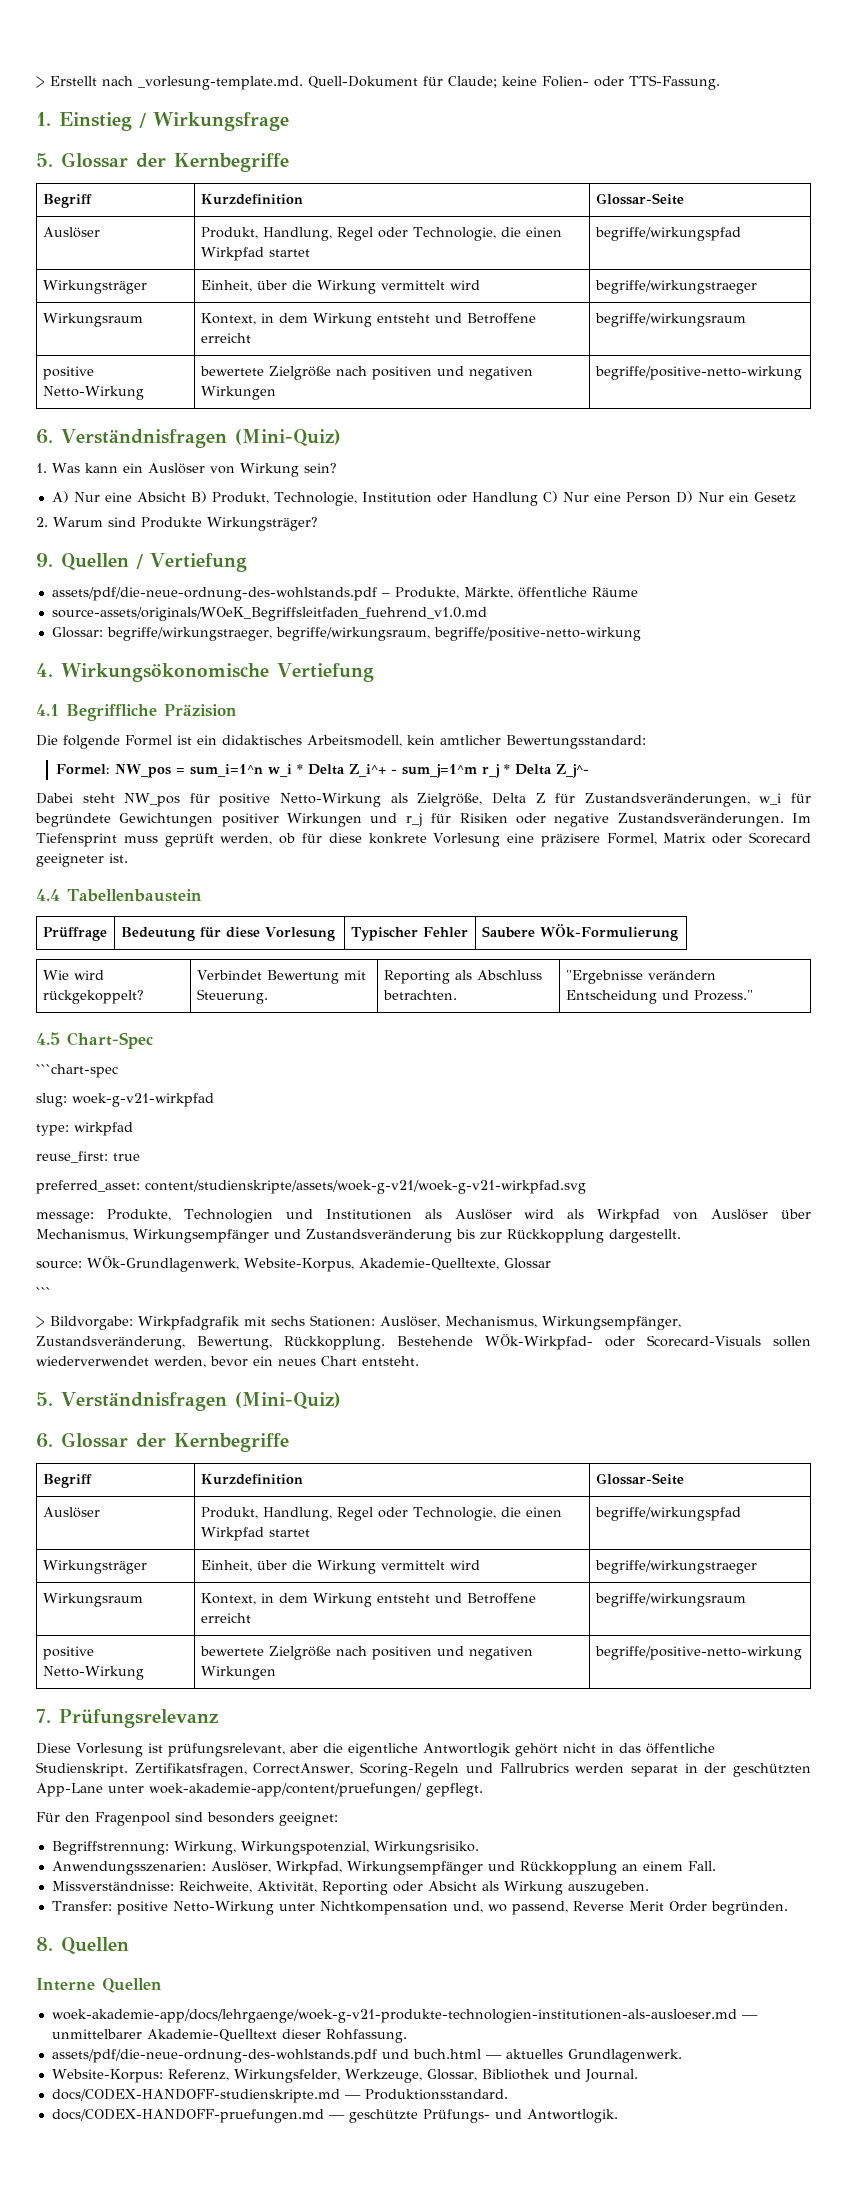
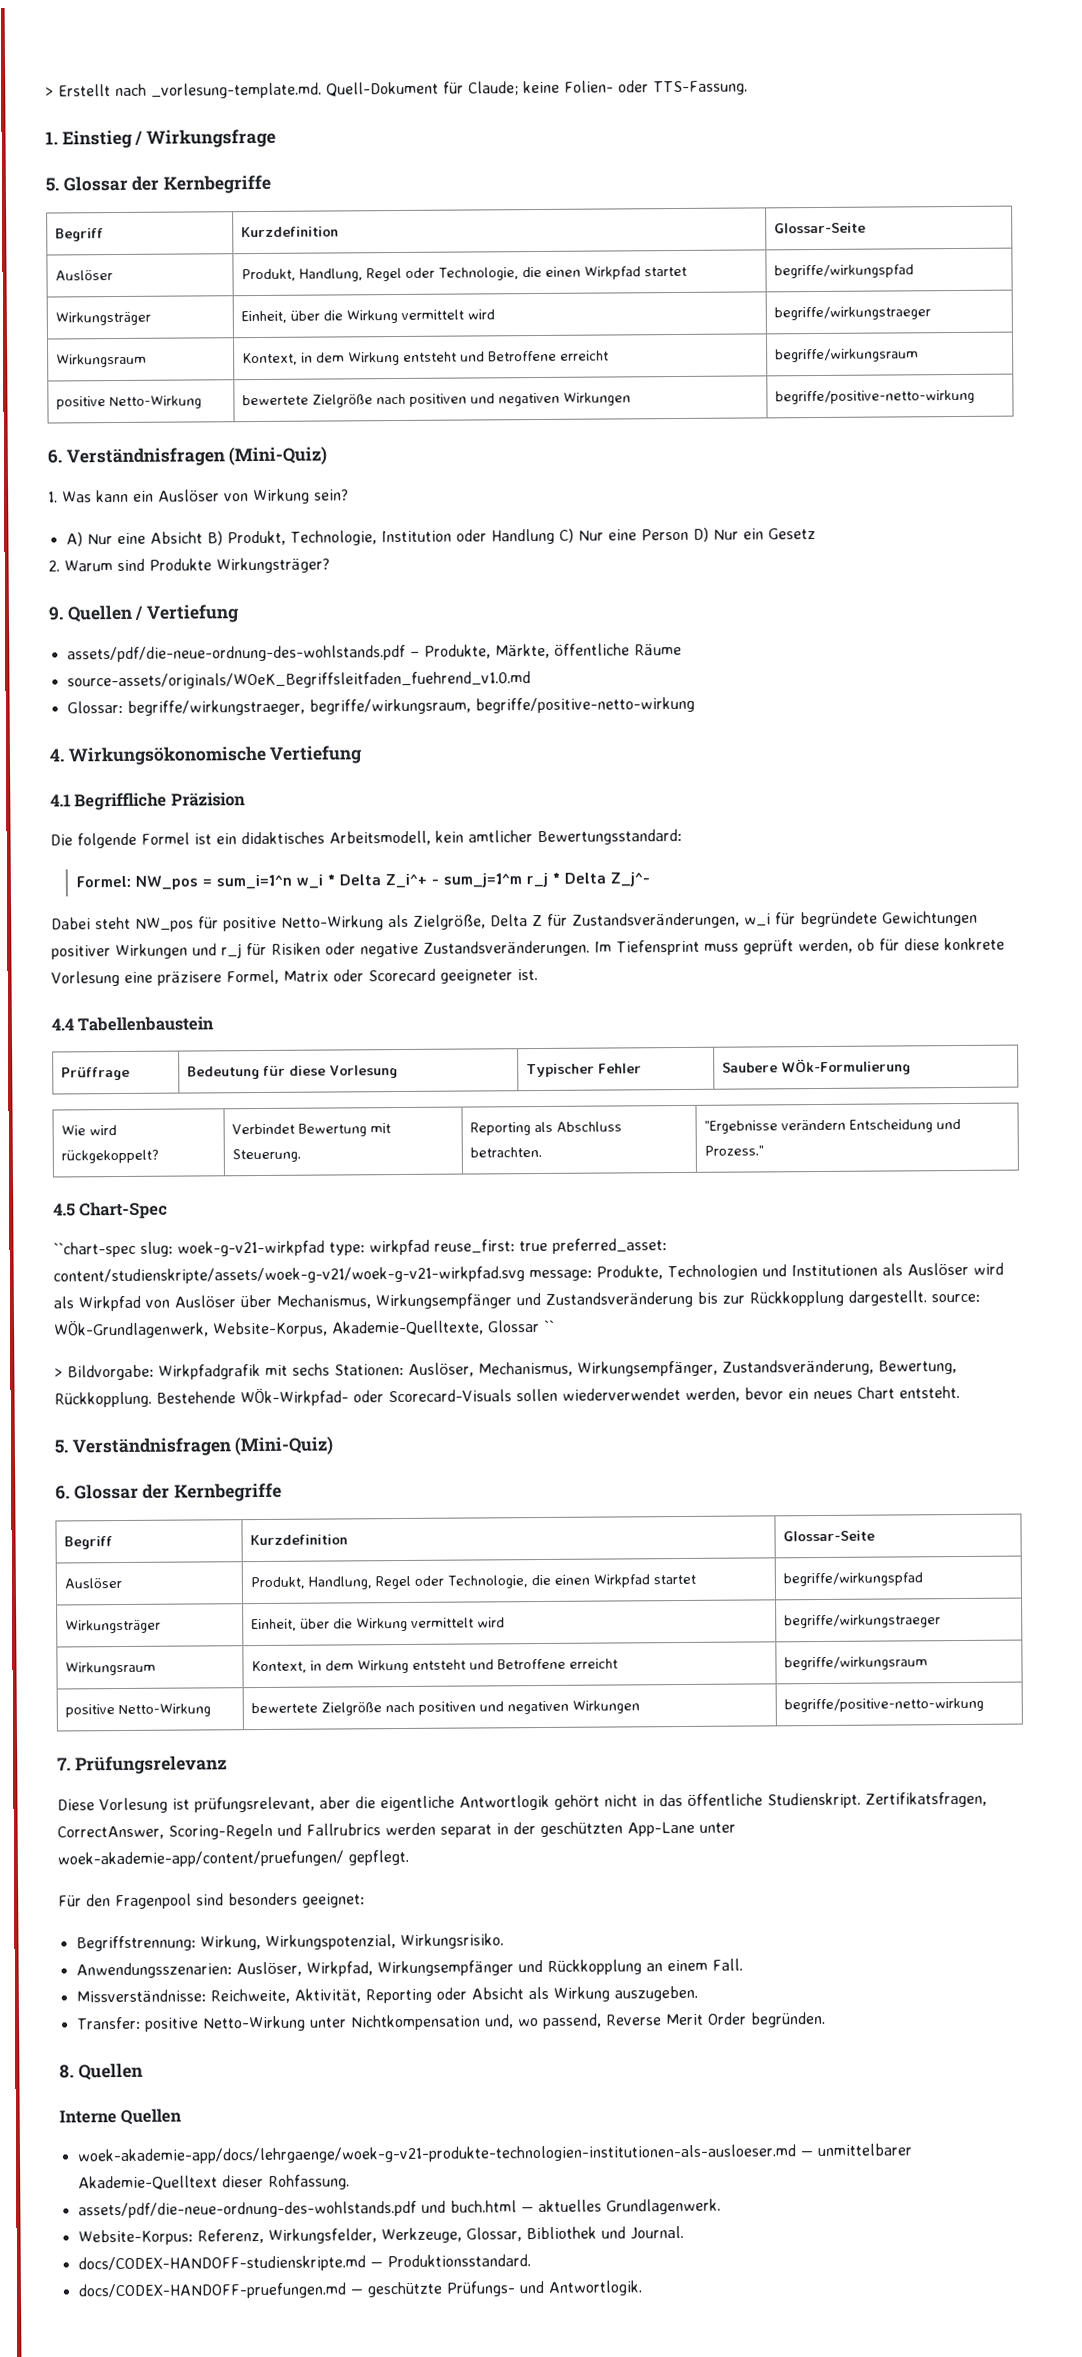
[36,1064,118,1078] ```chart-spec // -> [53,1241,136,1258] ``chart-spec
(214, 1100) // -> (325, 1248) none
(133, 1129) // -> (430, 1247) none
(140, 1157) // -> (548, 1246) none
(586, 1187) // -> (525, 1275) none
(681, 1236) // -> (927, 1298) none
[36,1287,51,1297] // ``` -> [544,1319,555,1332] ``

